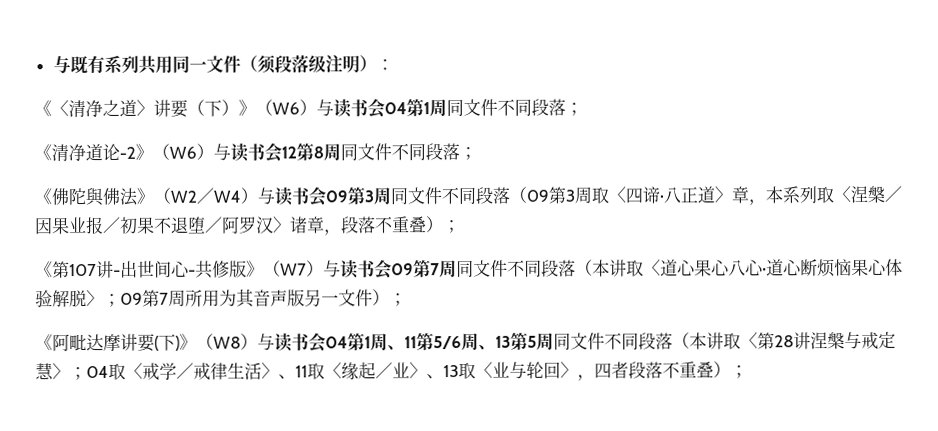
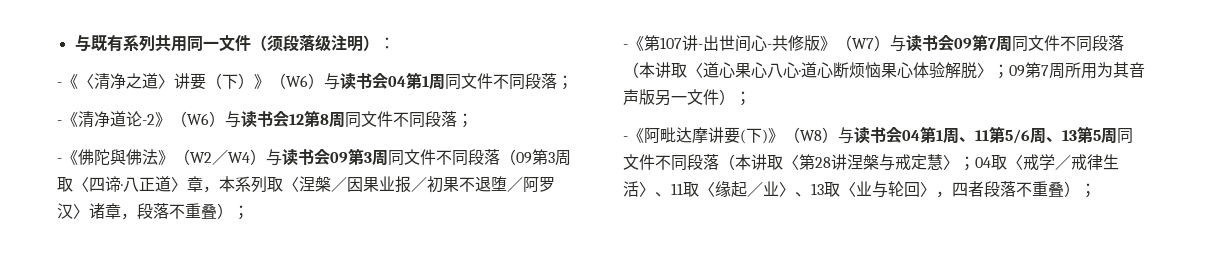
(394, 65) none -> [57,82,62,87] -
(583, 109) none -> [57,120,62,125] -
(477, 153) none -> [57,158,62,163] -
(461, 227) none -> [623,44,628,49] -
(407, 300) none -> [623,136,628,141] -

